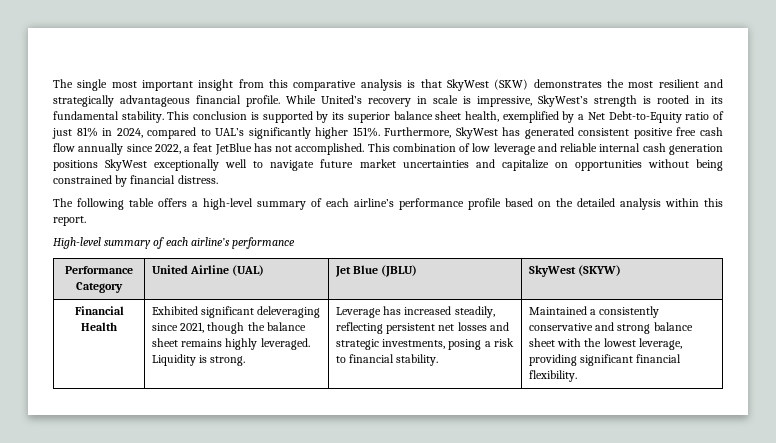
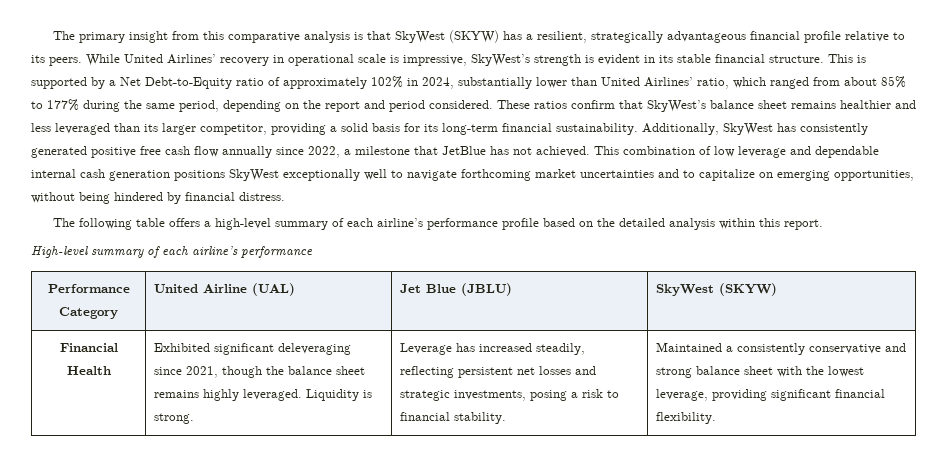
[53,79,194,91] The single most important -> [53,31,126,43] The primary
[494,79,724,90] [53,95,362,107] (SKW) demonstrates the most resilient and strategically advantageous financial profile. While United’s -> [449,30,906,43] [31,54,216,66] (SKYW) has a resilient, strategically advantageous financial profile relative to its peers. While United Airlines’
(427, 100) none -> [288,54,354,66] operational
[657,95,689,104] rooted -> [598,54,640,65] evident
[53,111,559,123] fundamental stability. This conclusion is supported by its superior balance sheet health, exemplified -> [677,54,866,63] [31,77,87,89] stable financial structure. This is supported
[52,127,630,139] just 81% in 2024, compared to UAL’s significantly higher 151%. Furthermore, SkyWest has generated consistent -> [283,76,906,89] [31,99,916,112] [31,123,868,135] [31,146,87,158] approximately 102% in 2024, substantially lower than United Airlines’ ratio, which ranged from about 85% to 177% during the same period, depending on the report and period considered. These ratios confirm that SkyWest’s balance sheet remains healthier and less leveraged than its larger competitor, providing a solid basis for its long-term financial sustainability. Additionally, SkyWest has consistently generated
[193,143,213,152] feat -> [355,146,438,155] milestone that
[295,143,365,155] accomplished. -> [536,146,590,157] achieved.
[560,143,598,152] reliable -> [815,146,879,158] dependable
[320,159,354,168] future -> [461,169,531,181] forthcoming
(495, 163) none -> [683,170,695,178] to
[574,160,642,171] opportunities -> [777,170,914,181] emerging opportunities,
[53,175,112,184] constrained -> [114,192,163,201] hindered

